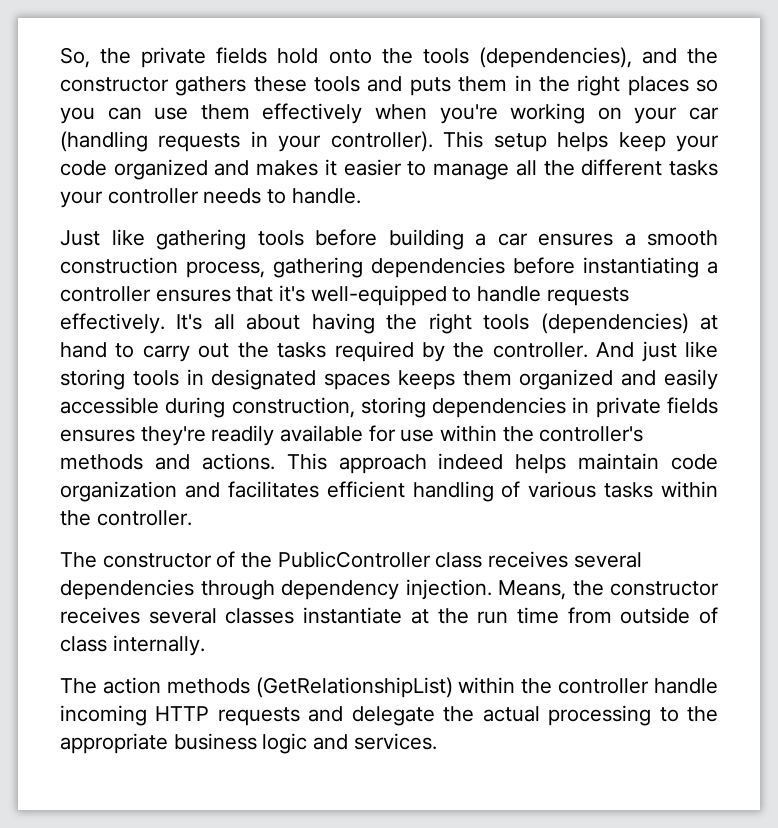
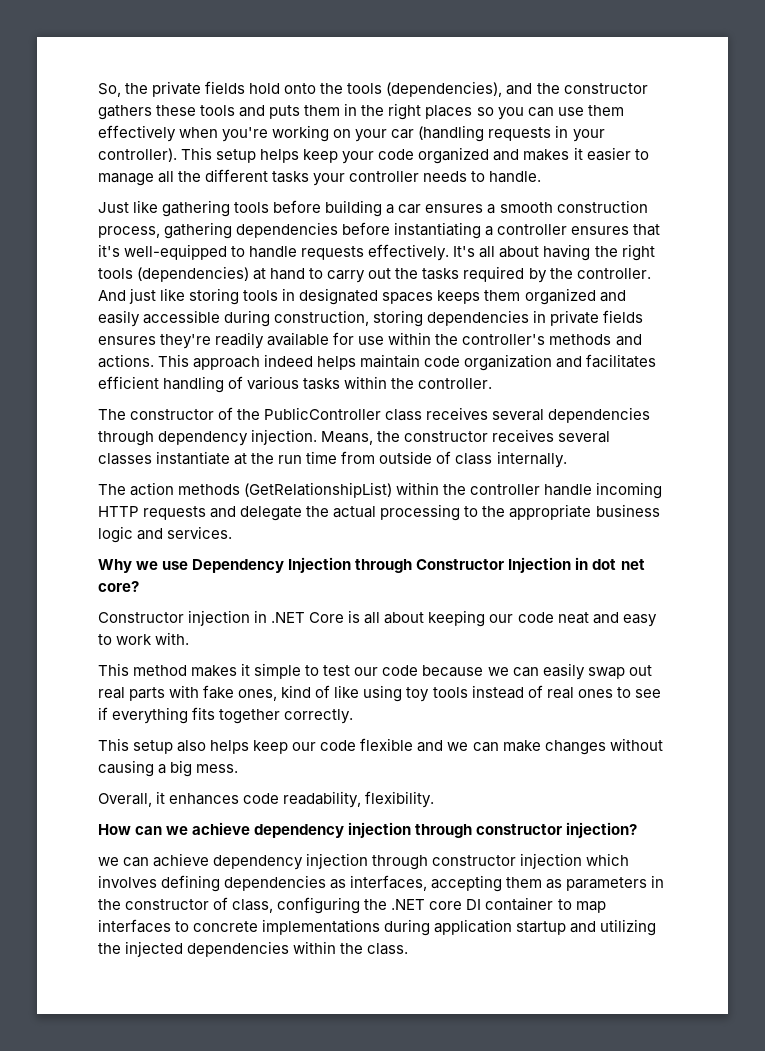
(437, 741) none -> [98,557,645,573] [98,581,139,592] [98,610,657,627] [98,632,190,645] [98,663,652,680] [98,685,661,702] [98,707,354,724] [98,738,663,755] [98,760,239,777] [98,791,435,808] [98,822,638,838] [98,853,630,870] [98,875,665,892] [98,897,606,914] [98,919,657,936] [98,941,409,957] // Why we use Dependency Injection through Constructor Injection in dot net core? // Constructor injection in .NET Core is all about keeping our code neat and easy to work with. // This method makes it simple to test our code because we can easily swap out real parts with fake ones, kind of like using toy tools instead of real ones to see if everything fits together correctly. // This setup also helps keep our code flexible and we can make changes without causing a big mess. // Overall, it enhances code readability, flexibility. // How can we achieve dependency injection through constructor injection? // we can achieve dependency injection through constructor injection which involves defining dependencies as interfaces, accepting them as parameters in the constructor of class, configuring the .NET core DI container to map interfaces to concrete implementations during application startup and utilizing the injected dependencies within the class.

